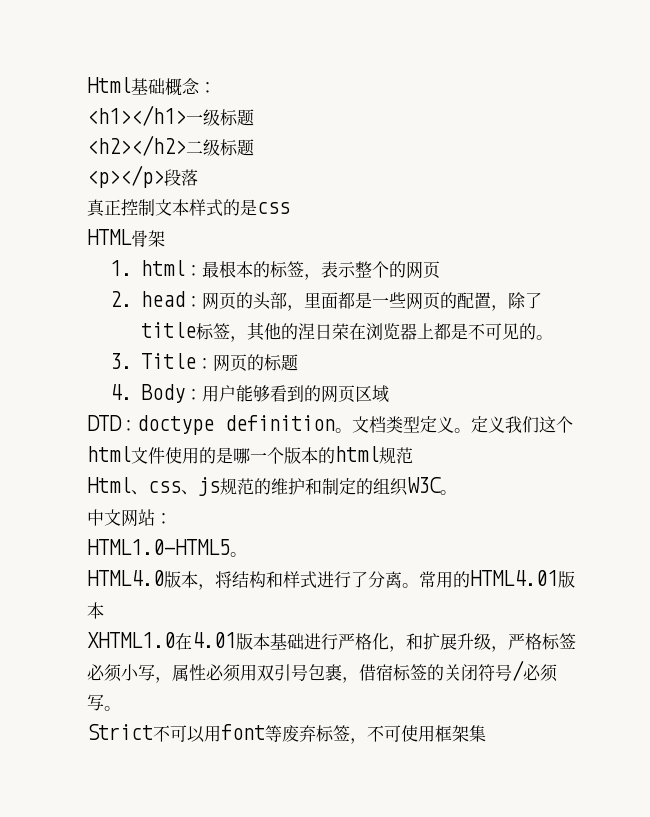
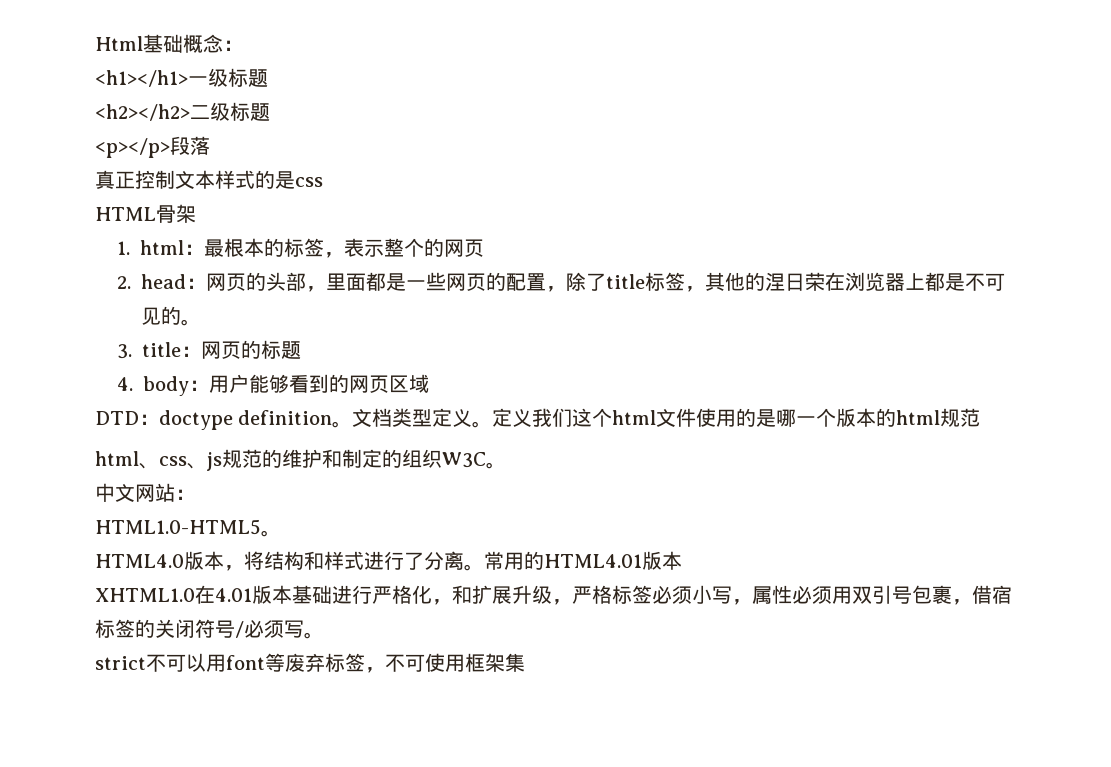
[140,353,196,369] Title -> [142,342,182,357] title
[140,384,185,403] Body -> [143,376,190,396] body
[87,477,131,493] Html -> [95,451,139,466] html
[87,724,153,740] Strict -> [95,656,146,670] strict

